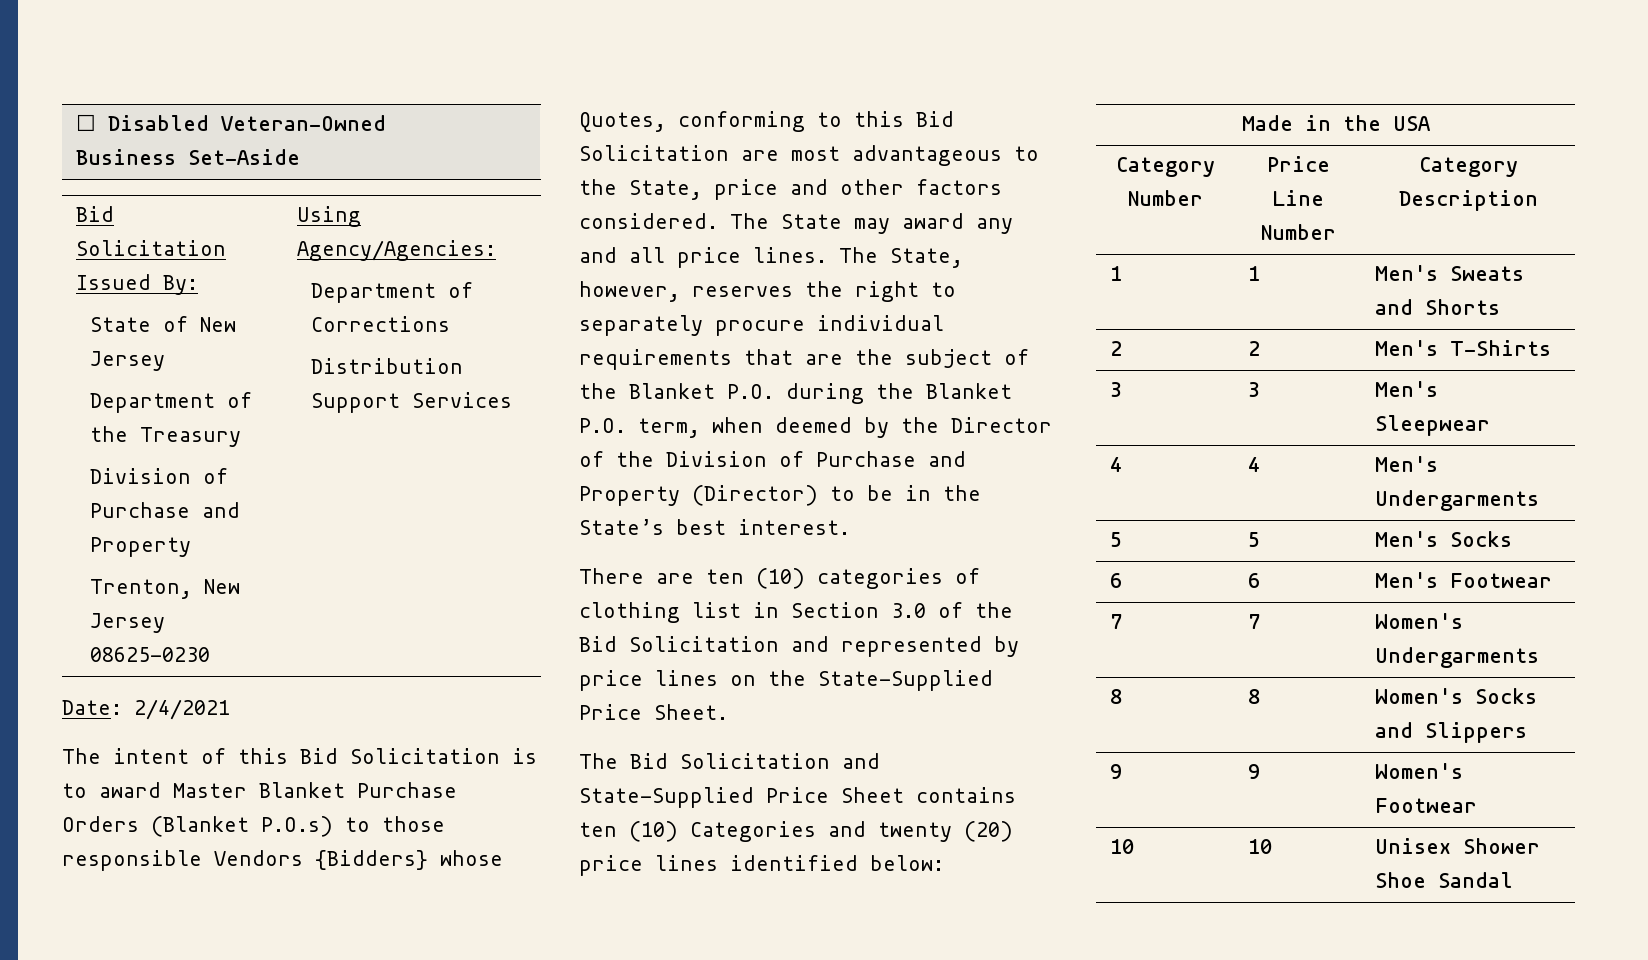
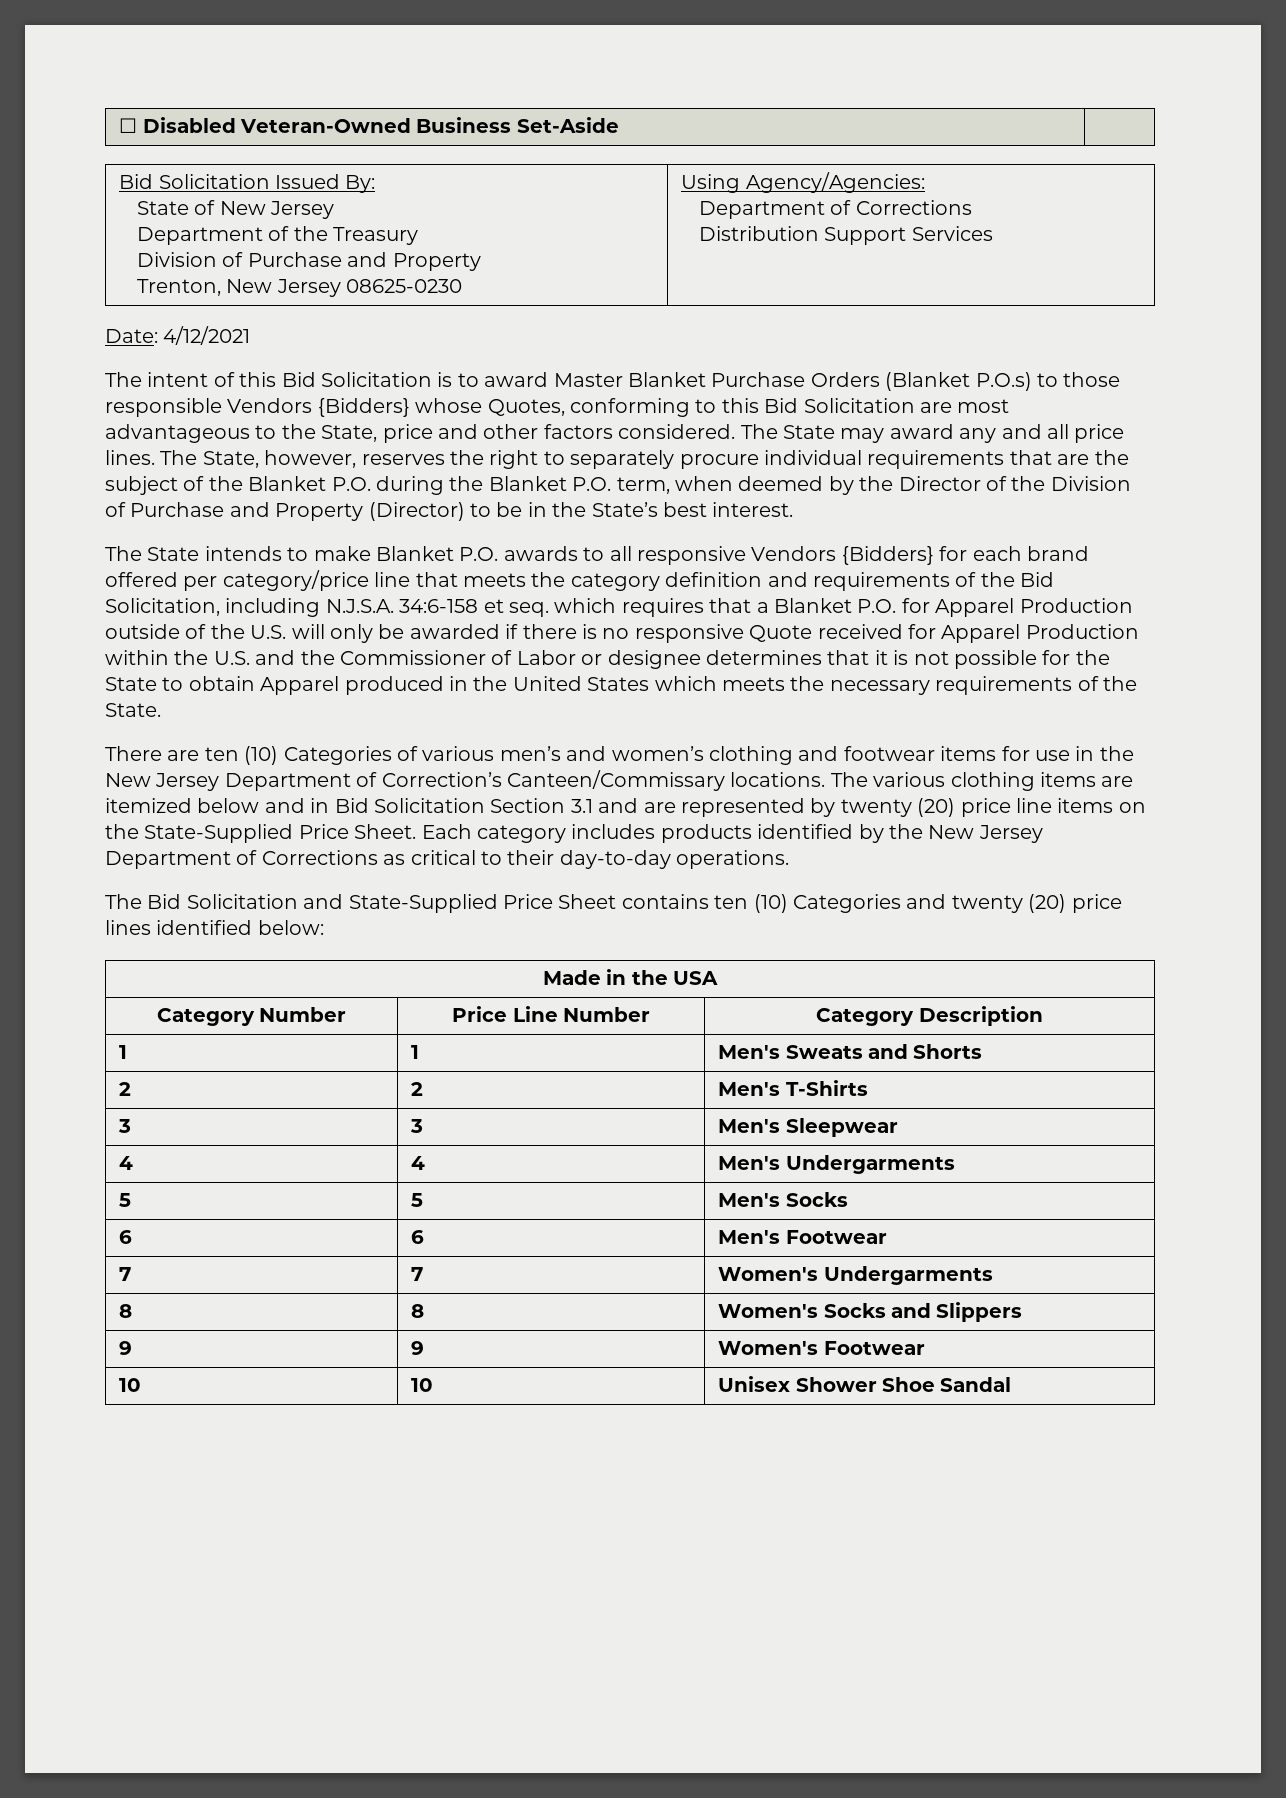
[134,699,230,720] 2/4/2021 -> [163,326,251,345] 4/12/2021
[579,568,980,589] [579,602,1013,623] [579,636,1019,657] [579,670,718,691] There are ten (10) categories of clothing list in Section 3.0 of the Bid Solicitation and represented by price lines -> [105,546,1089,565] [105,570,1055,591] [105,598,1133,617] [105,624,1139,643] [105,650,1110,669] [105,676,1137,695] [105,703,161,717] [105,746,1134,765] [105,770,1134,791] [105,798,1114,817] The State intends to make Blanket P.O. awards to all responsive Vendors {Bidders} for each brand offered per category/price line that meets the category definition and requirements of the Bid Solicitation, including N.J.S.A. 34:6-158 et seq. which requires that a Blanket P.O. for Apparel Production outside of the U.S. will only be awarded if there is no responsive Quote received for Apparel Production within the U.S. and the Commissioner of Labor or designee determines that it is not possible for the State to obtain Apparel produced in the United States which meets the necessary requirements of the State. // There are ten (10) Categories of various men’s and women’s clothing and footwear items for use in the New Jersey Department of Correction’s Canteen/Commissary locations. The various clothing items are itemized below and in Bid Solicitation Section 3.1 and are represented by twenty (20) price line items
(728, 712) none -> [421,824,1043,843] [105,850,790,869] Each category includes products identified by the New Jersey Department of Corrections as critical to their day-to-day operations.

